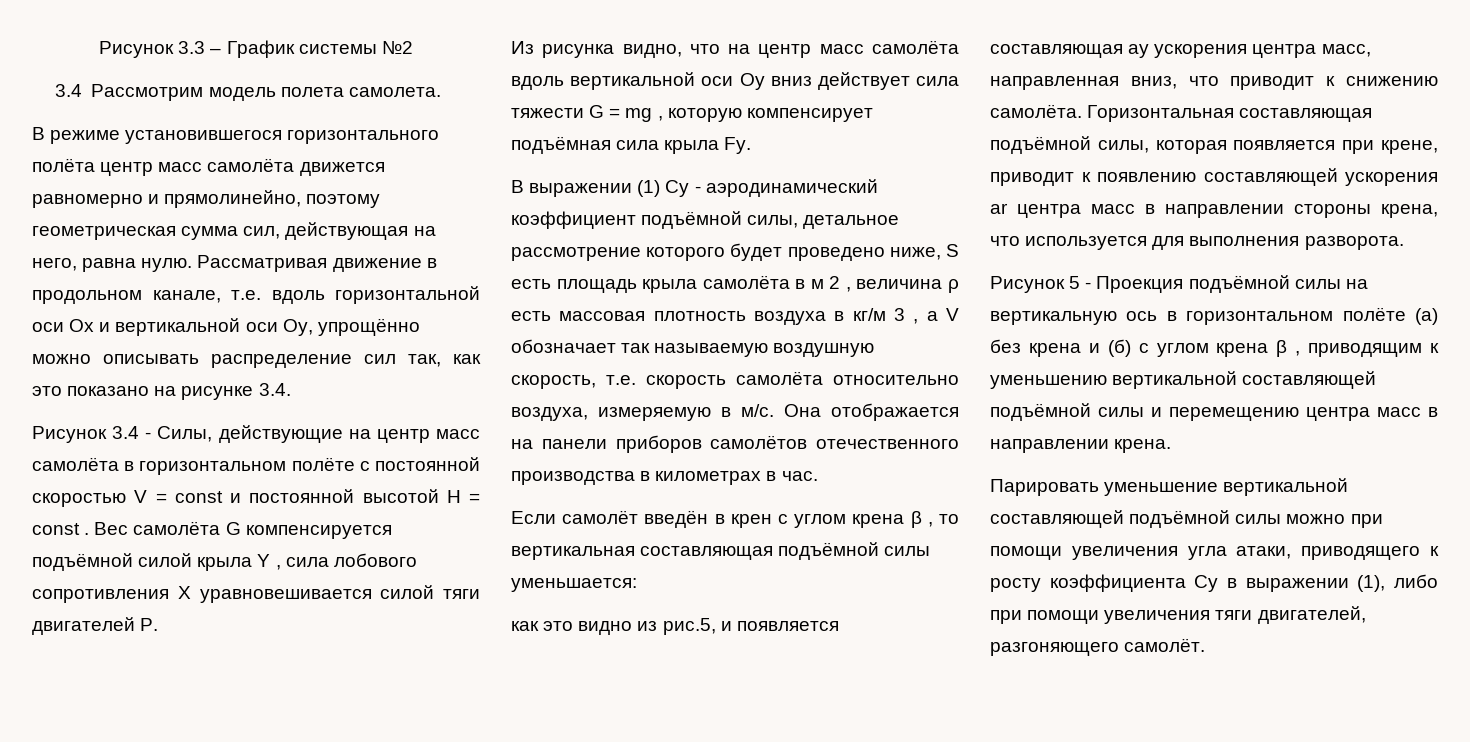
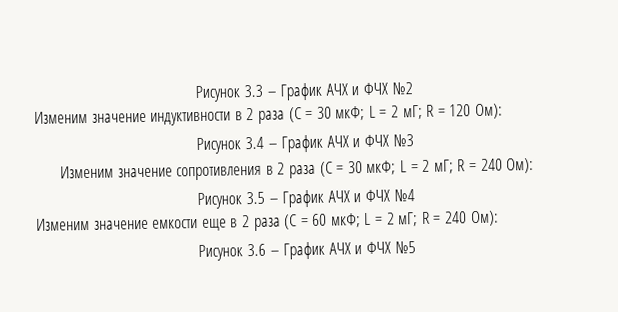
[298,41,413,54] [54,84,441,101] [32,127,440,144] [32,158,385,176] [32,190,381,208] [32,222,436,240] [32,255,437,272] [32,286,480,304] [32,318,420,336] [32,354,481,368] [32,383,291,400] [32,425,481,443] [32,457,480,475] [32,489,480,507] [32,521,392,539] [32,553,417,571] [32,585,480,603] [32,617,159,635] [511,40,959,58] [511,72,960,90] [511,105,873,122] [511,136,752,154] [511,179,878,197] [511,211,900,229] [511,243,959,261] [511,275,959,293] [511,308,959,325] [511,339,875,357] [511,371,959,389] [511,403,959,421] [511,435,959,453] [511,471,818,485] [511,510,959,528] [511,542,931,560] [511,578,637,592] [511,618,839,635] [990,44,1371,58] [990,76,1438,90] [990,104,1373,122] [990,136,1438,154] [990,168,1438,186] [990,203,1438,218] [990,236,1404,250] [990,275,1368,293] [990,307,1438,325] [990,339,1439,357] [990,371,1377,389] [990,403,1438,421] [990,439,1172,453] [990,478,1349,496] [990,510,1383,528] [990,546,1439,560] [990,574,1438,592] [990,606,1366,624] [990,638,1206,656] системы №2 // 3.4 Рассмотрим модель полета самолета. // В режиме установившегося горизонтального полёта центр масс самолёта движется равномерно и прямолинейно, поэтому геометрическая сумма сил, действующая на него, равна нулю. Рассматривая движение в продольном канале, т.е. вдоль горизонтальной оси Ox и вертикальной оси Oy, упрощённо можно описывать распределение сил так, как это показано на рисунке 3.4. // Рисунок 3.4 - Силы, действующие на центр масс самолёта в горизонтальном полёте с постоянной скоростью V = const и постоянной высотой H = const . Вес самолёта G компенсируется подъёмной силой крыла Y , сила лобового сопротивления X уравновешивается силой тяги двигателей P. // Из рисунка видно, что на центр масс самолёта вдоль вертикальной оси Oy вниз действует сила тяжести G = mg , которую компенсирует подъёмная сила крыла Fy. // В выражении (1) Cy - аэродинамический коэффициент подъёмной силы, детальное рассмотрение которого будет проведено ниже, S есть площадь крыла самолёта в м 2 , величина ρ есть массовая плотность воздуха в кг/м 3 , а V обозначает так называемую воздушную скорость, т.е. скорость самолёта относительно воздуха, измеряемую в м/с. Она отображается на панели приборов самолётов отечественного производства в километрах в час. // Если самолёт введён в крен с углом крена β , то вертикальная составляющая подъёмной силы уменьшается: // как это видно из рис.5, и появляется составляющая ay ускорения центра масс, направленная вниз, что приводит к снижению самолёта. Горизонтальная составляющая подъёмной силы, которая появляется при крене, приводит к появлению составляющей ускорения ar центра масс в направлении стороны крена, что используется для выполнения разворота. // Рисунок 5 - Проекция подъёмной силы на вертикальную ось в горизонтальном полёте (а) без крена и (б) с углом крена β , приводящим к уменьшению вертикальной составляющей подъёмной силы и перемещению центра масс в направлении крена. // Парировать уменьшение вертикальной составляющей подъёмной силы можно при помощи увеличения угла атаки, приводящего к росту коэффициента Cy в выражении (1), либо при помощи увеличения тяги двигателей, разгоняющего самолёт. -> [325,82,413,96] [34,103,504,126] [196,134,414,155] [60,157,535,181] [197,189,415,210] [36,210,499,232] [198,241,416,261] АЧХ и ФЧХ №2 // Изменим значение индуктивности в 2 раза (C = 30 мкФ; L = 2 мГ; R = 120 Ом): // Рисунок 3.4 – График АЧХ и ФЧХ №3 // Изменим значение сопротивления в 2 раза (C = 30 мкФ; L = 2 мГ; R = 240 Ом): // Рисунок 3.5 – График АЧХ и ФЧХ №4 // Изменим значение емкости еще в 2 раза (C = 60 мкФ; L = 2 мГ; R = 240 Ом): // Рисунок 3.6 – График АЧХ и ФЧХ №5

